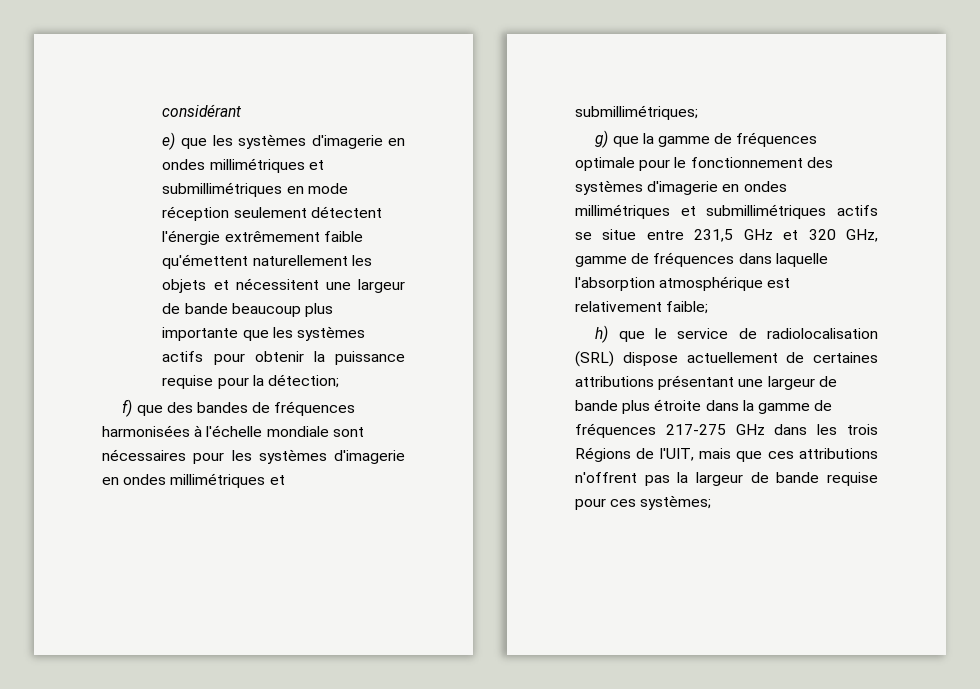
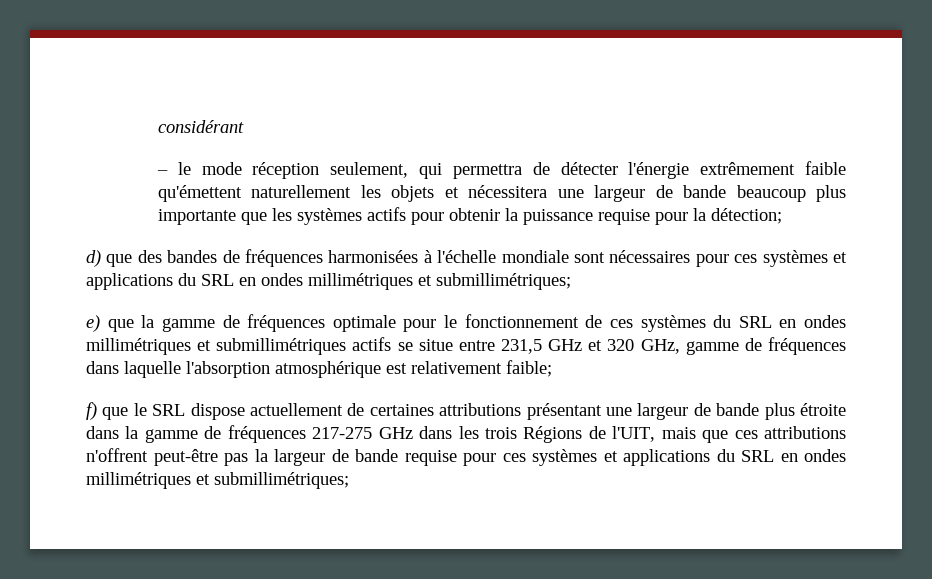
[162,132,405,150] [162,158,324,173] [162,182,348,197] [162,206,382,221] e) que les systèmes d'imagerie en ondes millimétriques et submillimétriques en mode réception seulement détectent -> [156,162,618,179] – le mode réception seulement, qui permettra de détecter
[235,278,319,290] nécessitent -> [468,185,548,198] nécessitera
[122,399,133,417] f) -> [86,250,101,267] d)
[231,449,405,464] les systèmes d'imagerie -> [734,250,847,267] [86,273,234,290] ces systèmes et applications du SRL
[595,130,609,148] g) -> [86,315,100,332] e)
[806,157,833,168] [575,180,719,195] des systèmes d'imagerie -> [585,315,772,332] de ces systèmes du SRL
[595,325,609,343] h) -> [86,402,97,420] f)
[677,328,878,339] [575,351,614,367] service de radiolocalisation (SRL) -> [152,404,186,416] SRL
(637, 477) none -> [153,449,218,466] peut-être
[640,495,712,510] systèmes; -> [532,449,846,466] [86,472,349,489] systèmes et applications du SRL en ondes millimétriques et submillimétriques;

